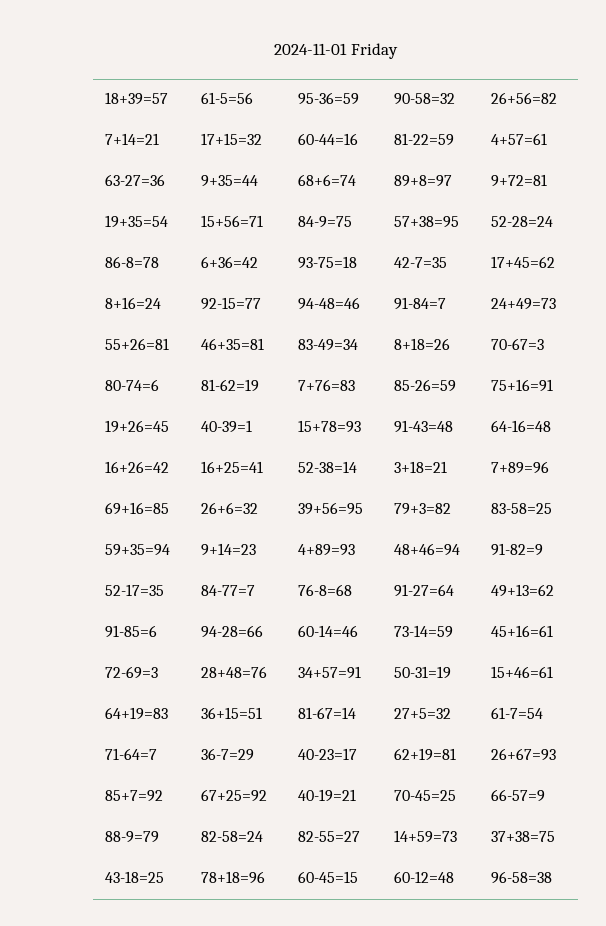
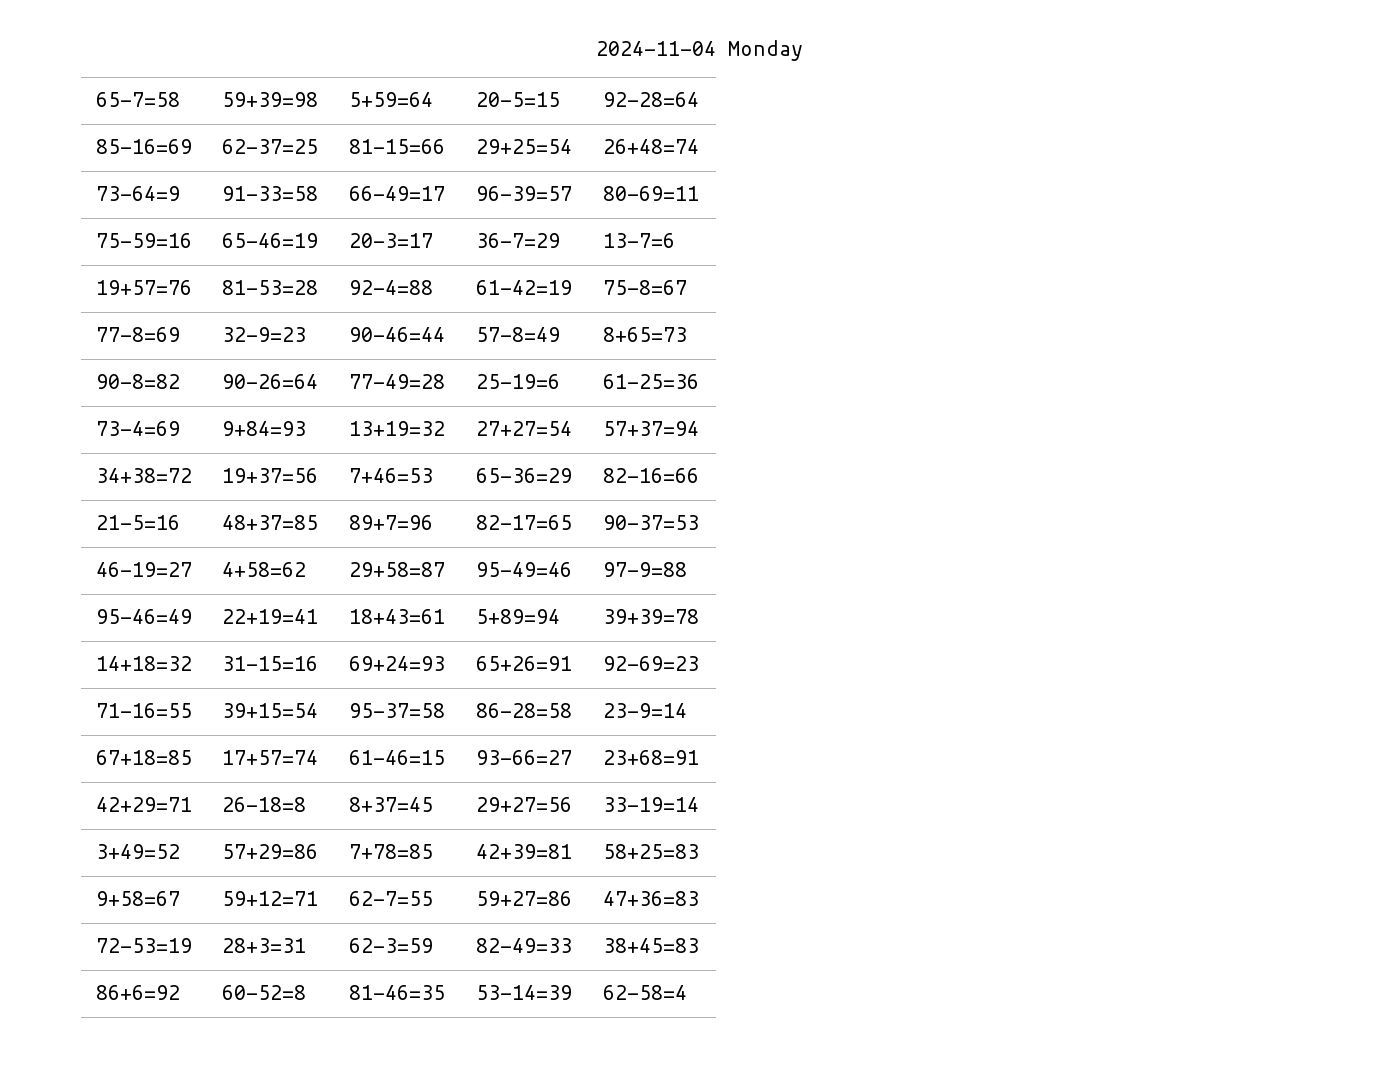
[274,43,398,59] [104,92,168,105] [200,92,253,104] [297,92,359,105] [393,93,455,105] [490,92,557,104] [104,133,159,145] [200,133,262,145] [297,133,358,145] [393,133,454,146] [490,133,547,145] [104,174,165,186] [200,175,258,187] [297,174,356,186] [393,175,452,187] [490,174,547,187] [104,215,168,228] [200,215,263,227] [297,216,352,228] [393,216,459,228] [490,216,553,227] [104,256,159,268] [200,256,258,268] [297,256,357,269] [393,257,447,268] [490,256,555,268] [104,297,161,309] [200,297,261,310] [297,297,360,310] [393,297,446,310] [490,298,556,310] [104,338,169,350] [200,338,264,350] [297,339,358,351] [393,338,450,350] [490,338,544,350] [104,379,159,391] [200,379,259,392] [297,379,355,391] [393,379,456,392] [490,379,553,392] [104,420,169,433] [200,420,252,433] [297,420,361,433] [393,420,453,433] [490,420,551,432] [104,461,169,473] [200,461,263,473] [297,461,357,473] [393,461,447,473] [490,461,549,474] [104,502,169,515] [200,502,258,514] [297,502,363,515] [393,503,451,515] [490,503,552,514] [104,544,170,556] [200,543,256,556] [297,544,355,556] [393,543,460,556] [490,543,543,556] [104,584,164,596] [200,585,255,596] [297,584,352,596] [393,584,454,597] [490,584,554,597] [104,625,157,638] [200,625,263,638] [297,625,358,637] [393,625,453,638] [490,625,553,637] [104,666,158,679] [200,666,267,678] [297,666,361,679] [393,666,451,679] [490,666,553,678] [104,707,168,720] [200,707,262,719] [297,707,356,719] [393,708,451,719] [490,707,543,719] [104,748,157,760] [200,748,254,761] [297,748,357,760] [393,748,456,761] [490,748,556,761] [104,790,163,802] [200,789,267,802] [297,789,356,802] [393,790,456,801] [490,789,545,802] [104,831,159,843] [200,831,263,842] [297,831,360,842] [393,830,457,843] [490,831,555,842] [104,871,164,883] [200,871,265,884] [297,871,358,883] [393,871,454,883] [490,871,552,884] 2024-11-01 Friday // 18+39=57 | 61-5=56 | 95-36=59 | 90-58=32 | 26+56=82 // 7+14=21 | 17+15=32 | 60-44=16 | 81-22=59 | 4+57=61 // 63-27=36 | 9+35=44 | 68+6=74 | 89+8=97 | 9+72=81 // 19+35=54 | 15+56=71 | 84-9=75 | 57+38=95 | 52-28=24 // 86-8=78 | 6+36=42 | 93-75=18 | 42-7=35 | 17+45=62 // 8+16=24 | 92-15=77 | 94-48=46 | 91-84=7 | 24+49=73 // 55+26=81 | 46+35=81 | 83-49=34 | 8+18=26 | 70-67=3 // 80-74=6 | 81-62=19 | 7+76=83 | 85-26=59 | 75+16=91 // 19+26=45 | 40-39=1 | 15+78=93 | 91-43=48 | 64-16=48 // 16+26=42 | 16+25=41 | 52-38=14 | 3+18=21 | 7+89=96 // 69+16=85 | 26+6=32 | 39+56=95 | 79+3=82 | 83-58=25 // 59+35=94 | 9+14=23 | 4+89=93 | 48+46=94 | 91-82=9 // 52-17=35 | 84-77=7 | 76-8=68 | 91-27=64 | 49+13=62 // 91-85=6 | 94-28=66 | 60-14=46 | 73-14=59 | 45+16=61 // 72-69=3 | 28+48=76 | 34+57=91 | 50-31=19 | 15+46=61 // 64+19=83 | 36+15=51 | 81-67=14 | 27+5=32 | 61-7=54 // 71-64=7 | 36-7=29 | 40-23=17 | 62+19=81 | 26+67=93 // 85+7=92 | 67+25=92 | 40-19=21 | 70-45=25 | 66-57=9 // 88-9=79 | 82-58=24 | 82-55=27 | 14+59=73 | 37+38=75 // 43-18=25 | 78+18=96 | 60-45=15 | 60-12=48 | 96-58=38 -> [596,40,803,61] [95,92,180,107] [221,92,318,107] [348,92,433,107] [475,92,560,107] [602,92,699,107] [95,139,192,154] [221,139,318,154] [348,139,445,154] [475,139,572,154] [602,139,699,154] [95,186,180,201] [221,186,318,201] [348,186,445,201] [475,186,572,201] [602,186,699,201] [95,233,192,248] [221,233,318,248] [348,233,433,248] [475,233,560,248] [602,233,675,248] [95,280,192,295] [221,280,318,295] [348,280,433,295] [475,280,572,295] [602,280,687,295] [95,327,180,342] [221,327,306,342] [348,327,445,342] [475,327,560,342] [602,327,687,342] [95,374,180,389] [221,374,318,389] [348,374,445,389] [475,374,560,389] [602,374,699,389] [95,421,180,436] [221,421,306,436] [348,421,445,436] [475,421,572,436] [602,421,699,436] [95,468,192,483] [221,468,318,483] [348,468,433,483] [475,468,572,483] [602,468,699,483] [95,515,180,530] [221,515,318,530] [348,515,433,530] [475,515,572,530] [602,515,699,530] [95,562,192,577] [221,562,306,577] [348,562,445,577] [475,562,572,577] [602,562,687,577] [95,609,192,624] [221,609,318,624] [348,609,445,624] [475,609,560,624] [602,609,699,624] [95,656,192,671] [221,656,318,671] [348,656,445,671] [475,656,572,671] [602,656,699,671] [95,703,192,718] [221,703,318,718] [348,703,445,718] [475,703,572,718] [602,703,687,718] [95,750,192,765] [221,750,318,765] [348,750,445,765] [475,750,572,765] [602,750,699,765] [95,797,192,812] [221,797,306,812] [348,797,433,812] [475,797,572,812] [602,797,699,812] [95,844,180,859] [221,844,318,859] [348,844,433,859] [475,844,572,859] [602,844,699,859] [95,891,180,906] [221,891,318,906] [348,891,433,906] [475,891,572,906] [602,891,699,906] [95,938,192,953] [221,938,306,953] [348,938,433,953] [475,938,572,953] [602,938,699,953] [95,985,180,1000] [221,985,306,1000] [348,985,445,1000] [475,985,572,1000] [602,985,687,1000] 2024-11-04 Monday // 65-7=58 | 59+39=98 | 5+59=64 | 20-5=15 | 92-28=64 // 85-16=69 | 62-37=25 | 81-15=66 | 29+25=54 | 26+48=74 // 73-64=9 | 91-33=58 | 66-49=17 | 96-39=57 | 80-69=11 // 75-59=16 | 65-46=19 | 20-3=17 | 36-7=29 | 13-7=6 // 19+57=76 | 81-53=28 | 92-4=88 | 61-42=19 | 75-8=67 // 77-8=69 | 32-9=23 | 90-46=44 | 57-8=49 | 8+65=73 // 90-8=82 | 90-26=64 | 77-49=28 | 25-19=6 | 61-25=36 // 73-4=69 | 9+84=93 | 13+19=32 | 27+27=54 | 57+37=94 // 34+38=72 | 19+37=56 | 7+46=53 | 65-36=29 | 82-16=66 // 21-5=16 | 48+37=85 | 89+7=96 | 82-17=65 | 90-37=53 // 46-19=27 | 4+58=62 | 29+58=87 | 95-49=46 | 97-9=88 // 95-46=49 | 22+19=41 | 18+43=61 | 5+89=94 | 39+39=78 // 14+18=32 | 31-15=16 | 69+24=93 | 65+26=91 | 92-69=23 // 71-16=55 | 39+15=54 | 95-37=58 | 86-28=58 | 23-9=14 // 67+18=85 | 17+57=74 | 61-46=15 | 93-66=27 | 23+68=91 // 42+29=71 | 26-18=8 | 8+37=45 | 29+27=56 | 33-19=14 // 3+49=52 | 57+29=86 | 7+78=85 | 42+39=81 | 58+25=83 // 9+58=67 | 59+12=71 | 62-7=55 | 59+27=86 | 47+36=83 // 72-53=19 | 28+3=31 | 62-3=59 | 82-49=33 | 38+45=83 // 86+6=92 | 60-52=8 | 81-46=35 | 53-14=39 | 62-58=4

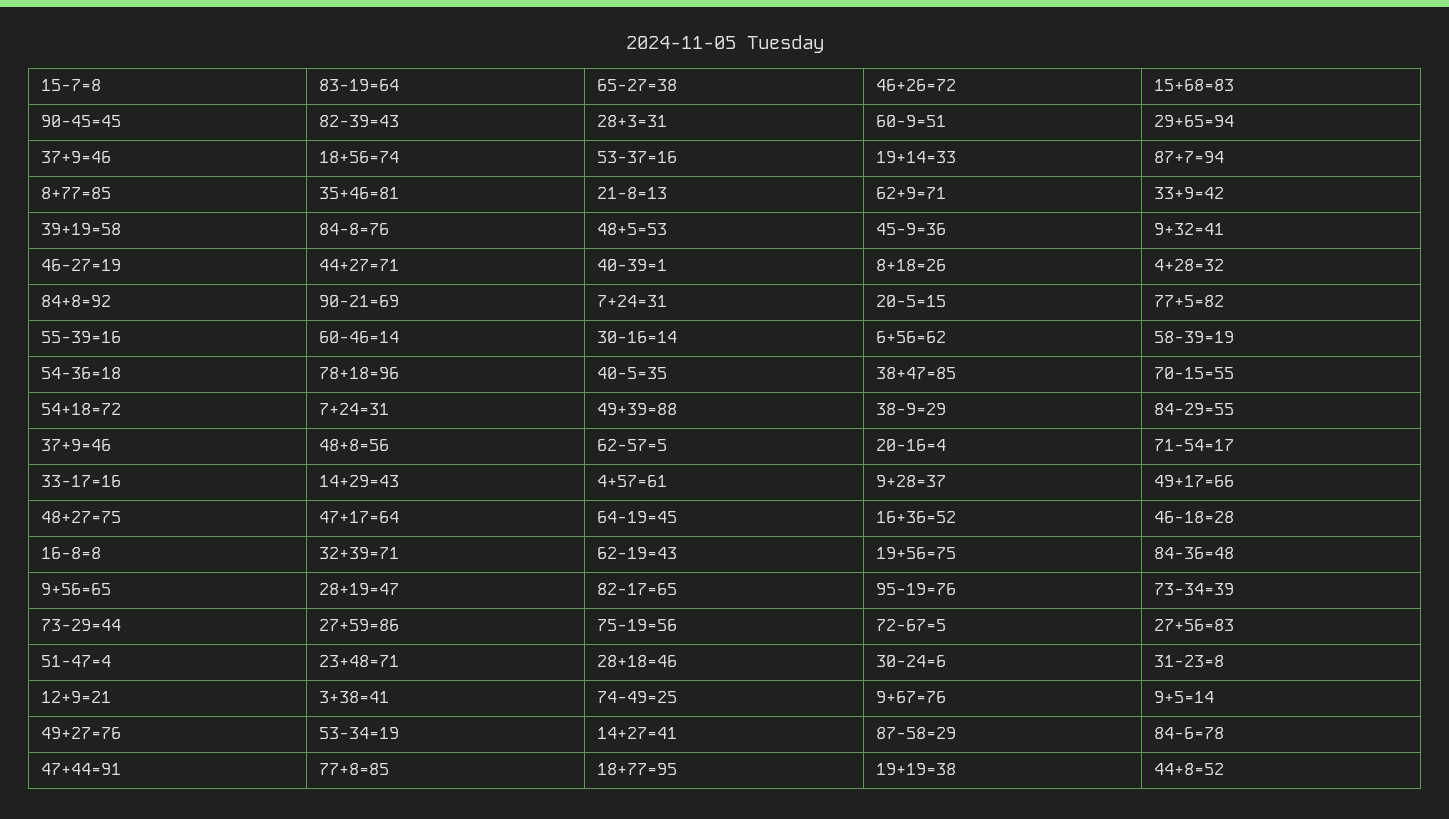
[596,40,803,61] [95,92,180,107] [221,92,318,107] [348,92,433,107] [475,92,560,107] [602,92,699,107] [95,139,192,154] [221,139,318,154] [348,139,445,154] [475,139,572,154] [602,139,699,154] [95,186,180,201] [221,186,318,201] [348,186,445,201] [475,186,572,201] [602,186,699,201] [95,233,192,248] [221,233,318,248] [348,233,433,248] [475,233,560,248] [602,233,675,248] [95,280,192,295] [221,280,318,295] [348,280,433,295] [475,280,572,295] [602,280,687,295] [95,327,180,342] [221,327,306,342] [348,327,445,342] [475,327,560,342] [602,327,687,342] [95,374,180,389] [221,374,318,389] [348,374,445,389] [475,374,560,389] [602,374,699,389] [95,421,180,436] [221,421,306,436] [348,421,445,436] [475,421,572,436] [602,421,699,436] [95,468,192,483] [221,468,318,483] [348,468,433,483] [475,468,572,483] [602,468,699,483] [95,515,180,530] [221,515,318,530] [348,515,433,530] [475,515,572,530] [602,515,699,530] [95,562,192,577] [221,562,306,577] [348,562,445,577] [475,562,572,577] [602,562,687,577] [95,609,192,624] [221,609,318,624] [348,609,445,624] [475,609,560,624] [602,609,699,624] [95,656,192,671] [221,656,318,671] [348,656,445,671] [475,656,572,671] [602,656,699,671] [95,703,192,718] [221,703,318,718] [348,703,445,718] [475,703,572,718] [602,703,687,718] [95,750,192,765] [221,750,318,765] [348,750,445,765] [475,750,572,765] [602,750,699,765] [95,797,192,812] [221,797,306,812] [348,797,433,812] [475,797,572,812] [602,797,699,812] [95,844,180,859] [221,844,318,859] [348,844,433,859] [475,844,572,859] [602,844,699,859] [95,891,180,906] [221,891,318,906] [348,891,433,906] [475,891,572,906] [602,891,699,906] [95,938,192,953] [221,938,306,953] [348,938,433,953] [475,938,572,953] [602,938,699,953] [95,985,180,1000] [221,985,306,1000] [348,985,445,1000] [475,985,572,1000] [602,985,687,1000] 2024-11-04 Monday // 65-7=58 | 59+39=98 | 5+59=64 | 20-5=15 | 92-28=64 // 85-16=69 | 62-37=25 | 81-15=66 | 29+25=54 | 26+48=74 // 73-64=9 | 91-33=58 | 66-49=17 | 96-39=57 | 80-69=11 // 75-59=16 | 65-46=19 | 20-3=17 | 36-7=29 | 13-7=6 // 19+57=76 | 81-53=28 | 92-4=88 | 61-42=19 | 75-8=67 // 77-8=69 | 32-9=23 | 90-46=44 | 57-8=49 | 8+65=73 // 90-8=82 | 90-26=64 | 77-49=28 | 25-19=6 | 61-25=36 // 73-4=69 | 9+84=93 | 13+19=32 | 27+27=54 | 57+37=94 // 34+38=72 | 19+37=56 | 7+46=53 | 65-36=29 | 82-16=66 // 21-5=16 | 48+37=85 | 89+7=96 | 82-17=65 | 90-37=53 // 46-19=27 | 4+58=62 | 29+58=87 | 95-49=46 | 97-9=88 // 95-46=49 | 22+19=41 | 18+43=61 | 5+89=94 | 39+39=78 // 14+18=32 | 31-15=16 | 69+24=93 | 65+26=91 | 92-69=23 // 71-16=55 | 39+15=54 | 95-37=58 | 86-28=58 | 23-9=14 // 67+18=85 | 17+57=74 | 61-46=15 | 93-66=27 | 23+68=91 // 42+29=71 | 26-18=8 | 8+37=45 | 29+27=56 | 33-19=14 // 3+49=52 | 57+29=86 | 7+78=85 | 42+39=81 | 58+25=83 // 9+58=67 | 59+12=71 | 62-7=55 | 59+27=86 | 47+36=83 // 72-53=19 | 28+3=31 | 62-3=59 | 82-49=33 | 38+45=83 // 86+6=92 | 60-52=8 | 81-46=35 | 53-14=39 | 62-58=4 -> [625,35,824,53] [40,79,101,91] [318,79,399,91] [596,79,677,91] [875,79,956,91] [1153,79,1234,91] [40,115,121,127] [318,115,399,127] [596,115,667,127] [875,115,946,127] [1153,115,1234,127] [40,151,111,163] [318,151,399,163] [596,151,677,163] [875,151,956,163] [1153,151,1224,163] [40,187,111,199] [318,187,399,199] [596,187,667,199] [875,187,946,199] [1153,187,1224,199] [40,223,121,235] [318,223,389,235] [596,223,667,235] [875,223,946,235] [1153,223,1224,235] [40,259,121,271] [318,259,399,271] [596,259,667,271] [875,259,946,271] [1153,259,1224,271] [40,295,111,307] [318,295,399,307] [596,295,667,307] [875,295,946,307] [1153,295,1224,307] [40,331,121,343] [318,331,399,343] [596,331,677,343] [875,331,946,343] [1153,331,1234,343] [40,367,121,379] [318,367,399,379] [596,367,667,379] [875,367,956,379] [1153,367,1234,379] [40,403,121,415] [318,403,389,415] [596,403,677,415] [875,403,946,415] [1153,403,1234,415] [40,439,111,451] [318,439,389,451] [596,439,667,451] [875,439,946,451] [1153,439,1234,451] [40,475,121,487] [318,475,399,487] [596,475,667,487] [875,475,946,487] [1153,475,1234,487] [40,511,121,523] [318,511,399,523] [596,511,677,523] [875,511,956,523] [1153,511,1234,523] [40,547,101,559] [318,547,399,559] [596,547,677,559] [875,547,956,559] [1153,547,1234,559] [40,583,111,595] [318,583,399,595] [596,583,677,595] [875,583,956,595] [1153,583,1234,595] [40,619,121,631] [318,619,399,631] [596,619,677,631] [875,619,946,631] [1153,619,1234,631] [40,655,111,667] [318,655,399,667] [596,655,677,667] [875,655,946,667] [1153,655,1224,667] [40,691,111,703] [318,691,389,703] [596,691,677,703] [875,691,946,703] [1153,691,1214,703] [40,727,121,739] [318,727,399,739] [596,727,677,739] [875,727,956,739] [1153,727,1224,739] [40,763,121,775] [318,763,389,775] [596,763,677,775] [875,763,956,775] [1153,763,1224,775] 2024-11-05 Tuesday // 15-7=8 | 83-19=64 | 65-27=38 | 46+26=72 | 15+68=83 // 90-45=45 | 82-39=43 | 28+3=31 | 60-9=51 | 29+65=94 // 37+9=46 | 18+56=74 | 53-37=16 | 19+14=33 | 87+7=94 // 8+77=85 | 35+46=81 | 21-8=13 | 62+9=71 | 33+9=42 // 39+19=58 | 84-8=76 | 48+5=53 | 45-9=36 | 9+32=41 // 46-27=19 | 44+27=71 | 40-39=1 | 8+18=26 | 4+28=32 // 84+8=92 | 90-21=69 | 7+24=31 | 20-5=15 | 77+5=82 // 55-39=16 | 60-46=14 | 30-16=14 | 6+56=62 | 58-39=19 // 54-36=18 | 78+18=96 | 40-5=35 | 38+47=85 | 70-15=55 // 54+18=72 | 7+24=31 | 49+39=88 | 38-9=29 | 84-29=55 // 37+9=46 | 48+8=56 | 62-57=5 | 20-16=4 | 71-54=17 // 33-17=16 | 14+29=43 | 4+57=61 | 9+28=37 | 49+17=66 // 48+27=75 | 47+17=64 | 64-19=45 | 16+36=52 | 46-18=28 // 16-8=8 | 32+39=71 | 62-19=43 | 19+56=75 | 84-36=48 // 9+56=65 | 28+19=47 | 82-17=65 | 95-19=76 | 73-34=39 // 73-29=44 | 27+59=86 | 75-19=56 | 72-67=5 | 27+56=83 // 51-47=4 | 23+48=71 | 28+18=46 | 30-24=6 | 31-23=8 // 12+9=21 | 3+38=41 | 74-49=25 | 9+67=76 | 9+5=14 // 49+27=76 | 53-34=19 | 14+27=41 | 87-58=29 | 84-6=78 // 47+44=91 | 77+8=85 | 18+77=95 | 19+19=38 | 44+8=52

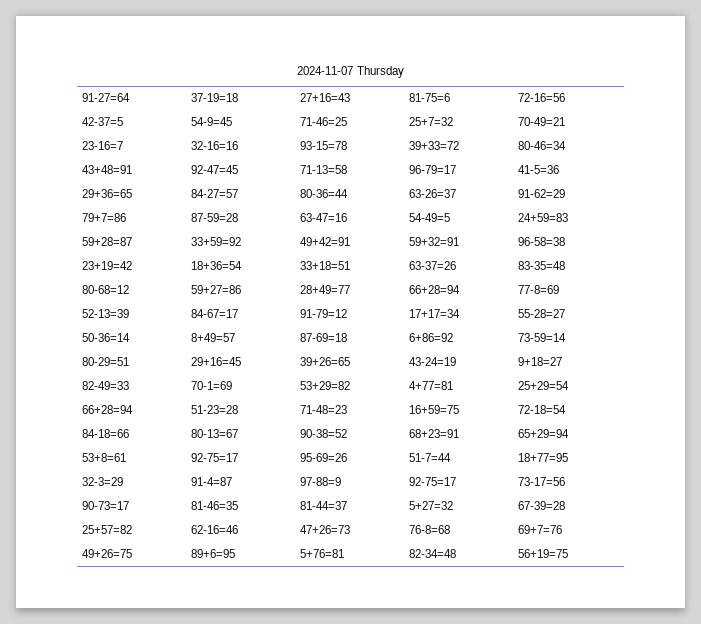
[625,35,824,53] [40,79,101,91] [318,79,399,91] [596,79,677,91] [875,79,956,91] [1153,79,1234,91] [40,115,121,127] [318,115,399,127] [596,115,667,127] [875,115,946,127] [1153,115,1234,127] [40,151,111,163] [318,151,399,163] [596,151,677,163] [875,151,956,163] [1153,151,1224,163] [40,187,111,199] [318,187,399,199] [596,187,667,199] [875,187,946,199] [1153,187,1224,199] [40,223,121,235] [318,223,389,235] [596,223,667,235] [875,223,946,235] [1153,223,1224,235] [40,259,121,271] [318,259,399,271] [596,259,667,271] [875,259,946,271] [1153,259,1224,271] [40,295,111,307] [318,295,399,307] [596,295,667,307] [875,295,946,307] [1153,295,1224,307] [40,331,121,343] [318,331,399,343] [596,331,677,343] [875,331,946,343] [1153,331,1234,343] [40,367,121,379] [318,367,399,379] [596,367,667,379] [875,367,956,379] [1153,367,1234,379] [40,403,121,415] [318,403,389,415] [596,403,677,415] [875,403,946,415] [1153,403,1234,415] [40,439,111,451] [318,439,389,451] [596,439,667,451] [875,439,946,451] [1153,439,1234,451] [40,475,121,487] [318,475,399,487] [596,475,667,487] [875,475,946,487] [1153,475,1234,487] [40,511,121,523] [318,511,399,523] [596,511,677,523] [875,511,956,523] [1153,511,1234,523] [40,547,101,559] [318,547,399,559] [596,547,677,559] [875,547,956,559] [1153,547,1234,559] [40,583,111,595] [318,583,399,595] [596,583,677,595] [875,583,956,595] [1153,583,1234,595] [40,619,121,631] [318,619,399,631] [596,619,677,631] [875,619,946,631] [1153,619,1234,631] [40,655,111,667] [318,655,399,667] [596,655,677,667] [875,655,946,667] [1153,655,1224,667] [40,691,111,703] [318,691,389,703] [596,691,677,703] [875,691,946,703] [1153,691,1214,703] [40,727,121,739] [318,727,399,739] [596,727,677,739] [875,727,956,739] [1153,727,1224,739] [40,763,121,775] [318,763,389,775] [596,763,677,775] [875,763,956,775] [1153,763,1224,775] 2024-11-05 Tuesday // 15-7=8 | 83-19=64 | 65-27=38 | 46+26=72 | 15+68=83 // 90-45=45 | 82-39=43 | 28+3=31 | 60-9=51 | 29+65=94 // 37+9=46 | 18+56=74 | 53-37=16 | 19+14=33 | 87+7=94 // 8+77=85 | 35+46=81 | 21-8=13 | 62+9=71 | 33+9=42 // 39+19=58 | 84-8=76 | 48+5=53 | 45-9=36 | 9+32=41 // 46-27=19 | 44+27=71 | 40-39=1 | 8+18=26 | 4+28=32 // 84+8=92 | 90-21=69 | 7+24=31 | 20-5=15 | 77+5=82 // 55-39=16 | 60-46=14 | 30-16=14 | 6+56=62 | 58-39=19 // 54-36=18 | 78+18=96 | 40-5=35 | 38+47=85 | 70-15=55 // 54+18=72 | 7+24=31 | 49+39=88 | 38-9=29 | 84-29=55 // 37+9=46 | 48+8=56 | 62-57=5 | 20-16=4 | 71-54=17 // 33-17=16 | 14+29=43 | 4+57=61 | 9+28=37 | 49+17=66 // 48+27=75 | 47+17=64 | 64-19=45 | 16+36=52 | 46-18=28 // 16-8=8 | 32+39=71 | 62-19=43 | 19+56=75 | 84-36=48 // 9+56=65 | 28+19=47 | 82-17=65 | 95-19=76 | 73-34=39 // 73-29=44 | 27+59=86 | 75-19=56 | 72-67=5 | 27+56=83 // 51-47=4 | 23+48=71 | 28+18=46 | 30-24=6 | 31-23=8 // 12+9=21 | 3+38=41 | 74-49=25 | 9+67=76 | 9+5=14 // 49+27=76 | 53-34=19 | 14+27=41 | 87-58=29 | 84-6=78 // 47+44=91 | 77+8=85 | 18+77=95 | 19+19=38 | 44+8=52 -> [297,66,404,78] [81,93,130,102] [190,93,238,102] [299,93,350,102] [408,93,450,102] [517,93,565,102] [81,117,123,126] [190,117,232,126] [299,117,347,126] [408,117,453,126] [517,117,565,126] [81,141,123,150] [190,141,238,150] [299,141,347,150] [408,141,459,150] [517,141,566,150] [81,165,132,174] [190,165,238,174] [299,165,347,174] [408,165,456,174] [517,165,559,174] [81,189,132,198] [190,189,238,198] [299,189,348,198] [408,189,456,198] [517,189,565,198] [81,213,126,222] [190,213,238,222] [299,213,347,222] [408,213,450,222] [517,213,568,222] [81,237,132,246] [190,237,241,246] [299,237,350,246] [408,237,459,246] [517,237,565,246] [81,261,132,270] [190,261,242,270] [299,261,350,270] [408,261,456,270] [517,261,565,270] [81,285,129,294] [190,285,241,294] [299,285,350,294] [408,285,460,294] [517,285,559,294] [81,309,129,318] [190,309,238,318] [299,309,347,318] [408,309,460,318] [517,309,565,318] [81,333,130,342] [190,333,235,342] [299,333,347,342] [408,333,453,342] [517,333,566,342] [81,357,129,366] [190,357,241,366] [299,357,350,366] [408,357,456,366] [517,357,562,366] [81,381,129,390] [190,381,232,390] [299,381,350,390] [408,381,453,390] [517,381,569,390] [81,405,133,414] [190,405,238,414] [299,405,347,414] [408,405,459,414] [517,405,566,414] [81,429,129,438] [190,429,238,438] [299,429,347,438] [408,429,459,438] [517,429,569,438] [81,453,126,462] [190,453,238,462] [299,453,347,462] [408,453,451,462] [517,453,568,462] [81,477,123,486] [190,477,232,486] [299,477,341,486] [408,477,456,486] [517,477,565,486] [81,501,129,510] [190,501,238,510] [299,501,347,510] [408,501,453,510] [517,501,565,510] [81,525,132,534] [190,525,238,534] [299,525,350,534] [408,525,450,534] [517,525,562,534] [81,549,132,558] [190,549,235,558] [299,549,344,558] [408,549,456,558] [517,549,568,558] 2024-11-07 Thursday // 91-27=64 | 37-19=18 | 27+16=43 | 81-75=6 | 72-16=56 // 42-37=5 | 54-9=45 | 71-46=25 | 25+7=32 | 70-49=21 // 23-16=7 | 32-16=16 | 93-15=78 | 39+33=72 | 80-46=34 // 43+48=91 | 92-47=45 | 71-13=58 | 96-79=17 | 41-5=36 // 29+36=65 | 84-27=57 | 80-36=44 | 63-26=37 | 91-62=29 // 79+7=86 | 87-59=28 | 63-47=16 | 54-49=5 | 24+59=83 // 59+28=87 | 33+59=92 | 49+42=91 | 59+32=91 | 96-58=38 // 23+19=42 | 18+36=54 | 33+18=51 | 63-37=26 | 83-35=48 // 80-68=12 | 59+27=86 | 28+49=77 | 66+28=94 | 77-8=69 // 52-13=39 | 84-67=17 | 91-79=12 | 17+17=34 | 55-28=27 // 50-36=14 | 8+49=57 | 87-69=18 | 6+86=92 | 73-59=14 // 80-29=51 | 29+16=45 | 39+26=65 | 43-24=19 | 9+18=27 // 82-49=33 | 70-1=69 | 53+29=82 | 4+77=81 | 25+29=54 // 66+28=94 | 51-23=28 | 71-48=23 | 16+59=75 | 72-18=54 // 84-18=66 | 80-13=67 | 90-38=52 | 68+23=91 | 65+29=94 // 53+8=61 | 92-75=17 | 95-69=26 | 51-7=44 | 18+77=95 // 32-3=29 | 91-4=87 | 97-88=9 | 92-75=17 | 73-17=56 // 90-73=17 | 81-46=35 | 81-44=37 | 5+27=32 | 67-39=28 // 25+57=82 | 62-16=46 | 47+26=73 | 76-8=68 | 69+7=76 // 49+26=75 | 89+6=95 | 5+76=81 | 82-34=48 | 56+19=75

